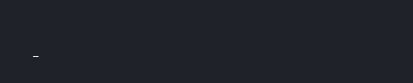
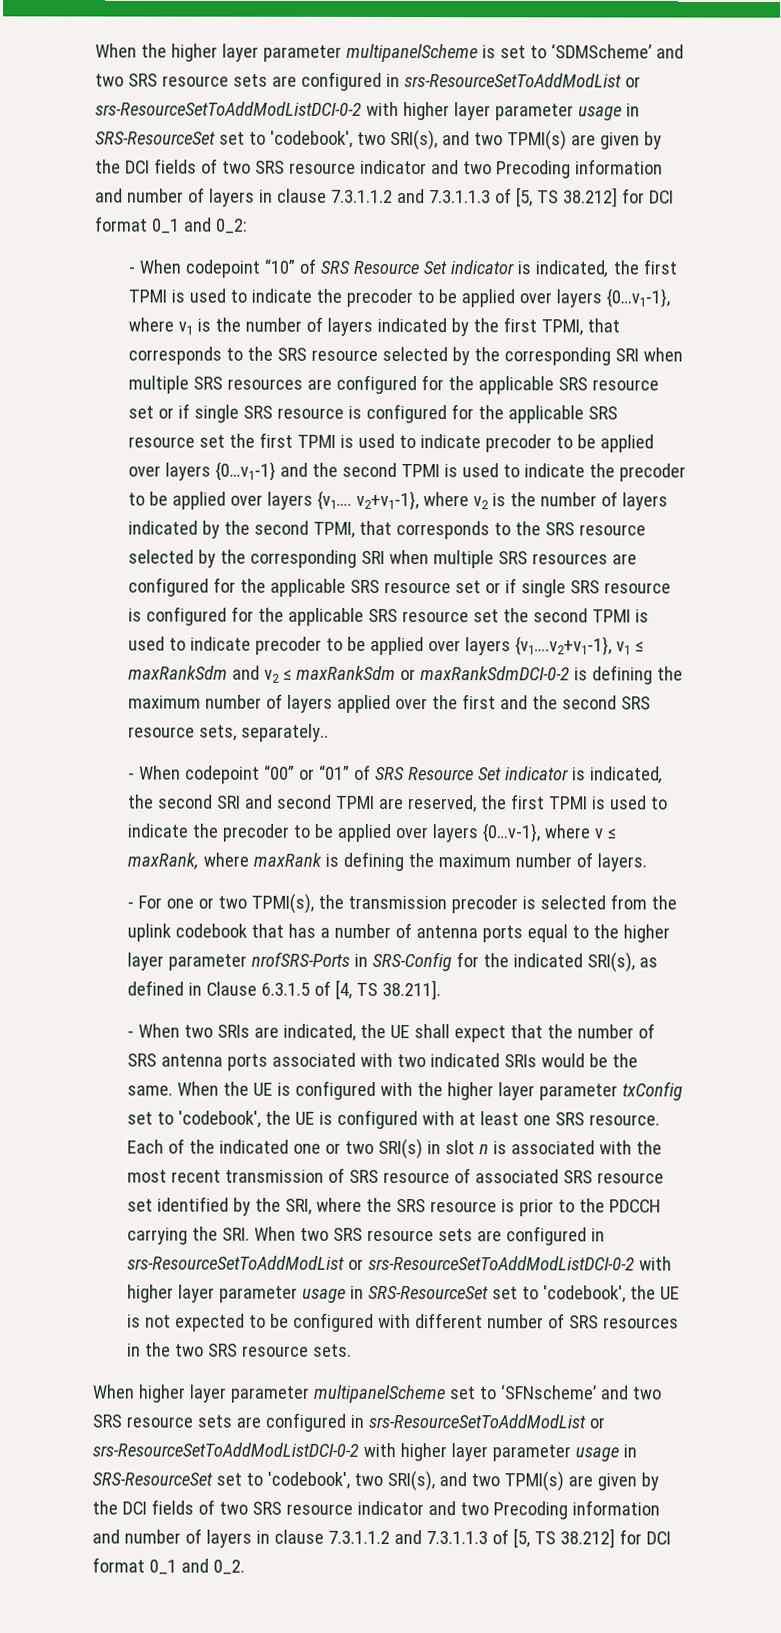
[32,56,41,61] - -> [95,43,684,63] [95,71,641,91] [95,101,640,121] [95,129,662,151] [95,158,663,179] [95,187,674,208] [95,216,248,234] [128,258,678,278] [128,288,671,308] [128,316,621,337] [128,346,684,366] [128,374,660,395] [128,403,619,424] [128,432,655,453] [128,461,687,482] [128,490,669,511] [128,520,647,540] [128,549,638,569] [128,577,672,598] [128,606,650,626] [128,636,645,656] [128,665,684,685] [128,693,652,714] [128,723,330,742] [128,764,665,784] [128,794,669,813] [127,823,617,843] [127,851,648,872] [127,893,678,914] [127,923,671,943] [127,951,659,973] [127,979,442,1001] [127,1023,656,1043] [127,1052,639,1071] [127,1080,684,1101] [127,1109,661,1130] [127,1138,663,1160] [127,1167,665,1184] [127,1196,662,1217] [127,1226,606,1246] [127,1255,673,1271] [127,1284,681,1303] [127,1312,680,1332] [127,1342,353,1357] [92,1384,662,1404] [92,1412,605,1432] [92,1442,637,1462] [92,1470,659,1492] [92,1499,660,1520] [92,1528,671,1549] [92,1557,245,1575] When the higher layer parameter multipanelScheme is set to ‘SDMScheme’ and two SRS resource sets are configured in srs-ResourceSetToAddModList or srs-ResourceSetToAddModListDCI-0-2 with higher layer parameter usage in SRS-ResourceSet set to 'codebook', two SRI(s), and two TPMI(s) are given by the DCI fields of two SRS resource indicator and two Precoding information and number of layers in clause 7.3.1.1.2 and 7.3.1.1.3 of [5, TS 38.212] for DCI format 0_1 and 0_2: // - When codepoint “10” of SRS Resource Set indicator is indicated, the first TPMI is used to indicate the precoder to be applied over layers {0…v1-1}, where v1 is the number of layers indicated by the first TPMI, that corresponds to the SRS resource selected by the corresponding SRI when multiple SRS resources are configured for the applicable SRS resource set or if single SRS resource is configured for the applicable SRS resource set the first TPMI is used to indicate precoder to be applied over layers {0…v1-1} and the second TPMI is used to indicate the precoder to be applied over layers {v1…. v2+v1-1}, where v2 is the number of layers indicated by the second TPMI, that corresponds to the SRS resource selected by the corresponding SRI when multiple SRS resources are configured for the applicable SRS resource set or if single SRS resource is configured for the applicable SRS resource set the second TPMI is used to indicate precoder to be applied over layers {v1….v2+v1-1}, v1 ≤ maxRankSdm and v2 ≤ maxRankSdm or maxRankSdmDCI-0-2 is defining the maximum number of layers applied over the first and the second SRS resource sets, separately.. // - When codepoint “00” or “01” of SRS Resource Set indicator is indicated, the second SRI and second TPMI are reserved, the first TPMI is used to indicate the precoder to be applied over layers {0…v-1}, where v ≤ maxRank, where maxRank is defining the maximum number of layers. // - For one or two TPMI(s), the transmission precoder is selected from the uplink codebook that has a number of antenna ports equal to the higher layer parameter nrofSRS-Ports in SRS-Config for the indicated SRI(s), as defined in Clause 6.3.1.5 of [4, TS 38.211]. // - When two SRIs are indicated, the UE shall expect that the number of SRS antenna ports associated with two indicated SRIs would be the same. When the UE is configured with the higher layer parameter txConfig set to 'codebook', the UE is configured with at least one SRS resource. Each of the indicated one or two SRI(s) in slot n is associated with the most recent transmission of SRS resource of associated SRS resource set identified by the SRI, where the SRS resource is prior to the PDCCH carrying the SRI. When two SRS resource sets are configured in srs-ResourceSetToAddModList or srs-ResourceSetToAddModListDCI-0-2 with higher layer parameter usage in SRS-ResourceSet set to 'codebook', the UE is not expected to be configured with different number of SRS resources in the two SRS resource sets. // When higher layer parameter multipanelScheme set to ‘SFNscheme’ and two SRS resource sets are configured in srs-ResourceSetToAddModList or srs-ResourceSetToAddModListDCI-0-2 with higher layer parameter usage in SRS-ResourceSet set to 'codebook', two SRI(s), and two TPMI(s) are given by the DCI fields of two SRS resource indicator and two Precoding information and number of layers in clause 7.3.1.1.2 and 7.3.1.1.3 of [5, TS 38.212] for DCI format 0_1 and 0_2.

